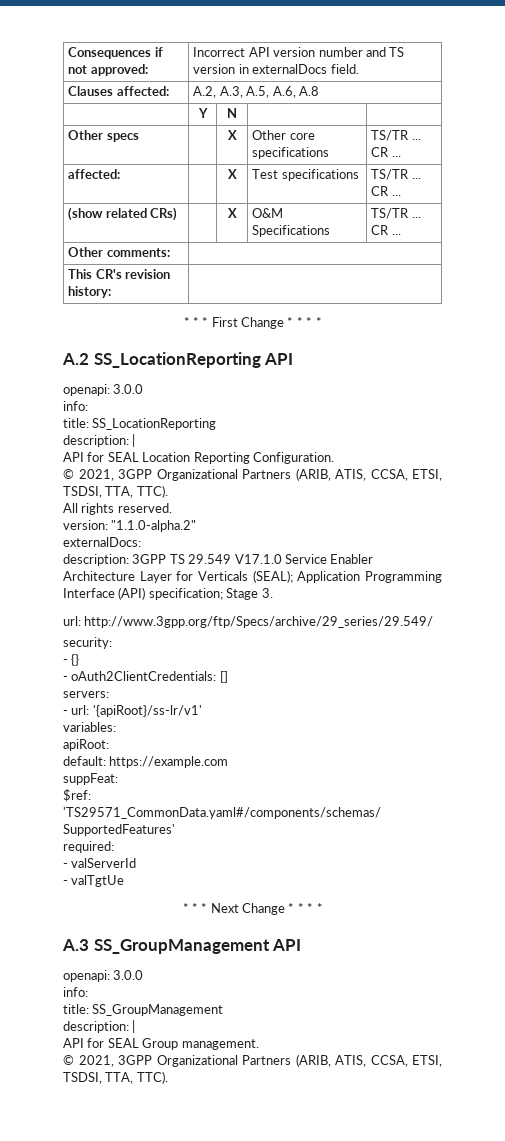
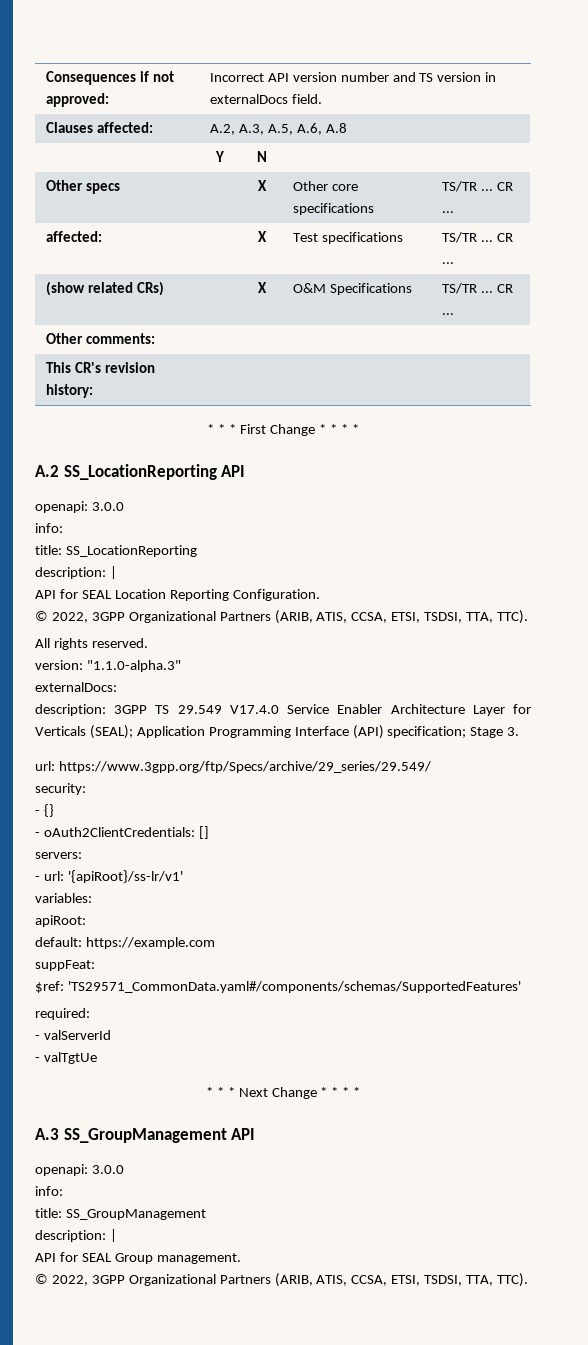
[78,469,114,481] 2021, -> [51,612,88,623] 2022,
[111,520,197,532] "1.1.0-alpha.2" -> [86,660,181,672] "1.1.0-alpha.3"
[234,554,282,564] V17.1.0 -> [229,705,279,714] V17.4.0
[84,616,434,628] http://www.3gpp.org/ftp/Specs/archive/29_series/29.549/ -> [58,761,431,773] https://www.3gpp.org/ftp/Specs/archive/29_series/29.549/
[78,1055,114,1067] 2021, -> [51,1275,88,1286] 2022,

